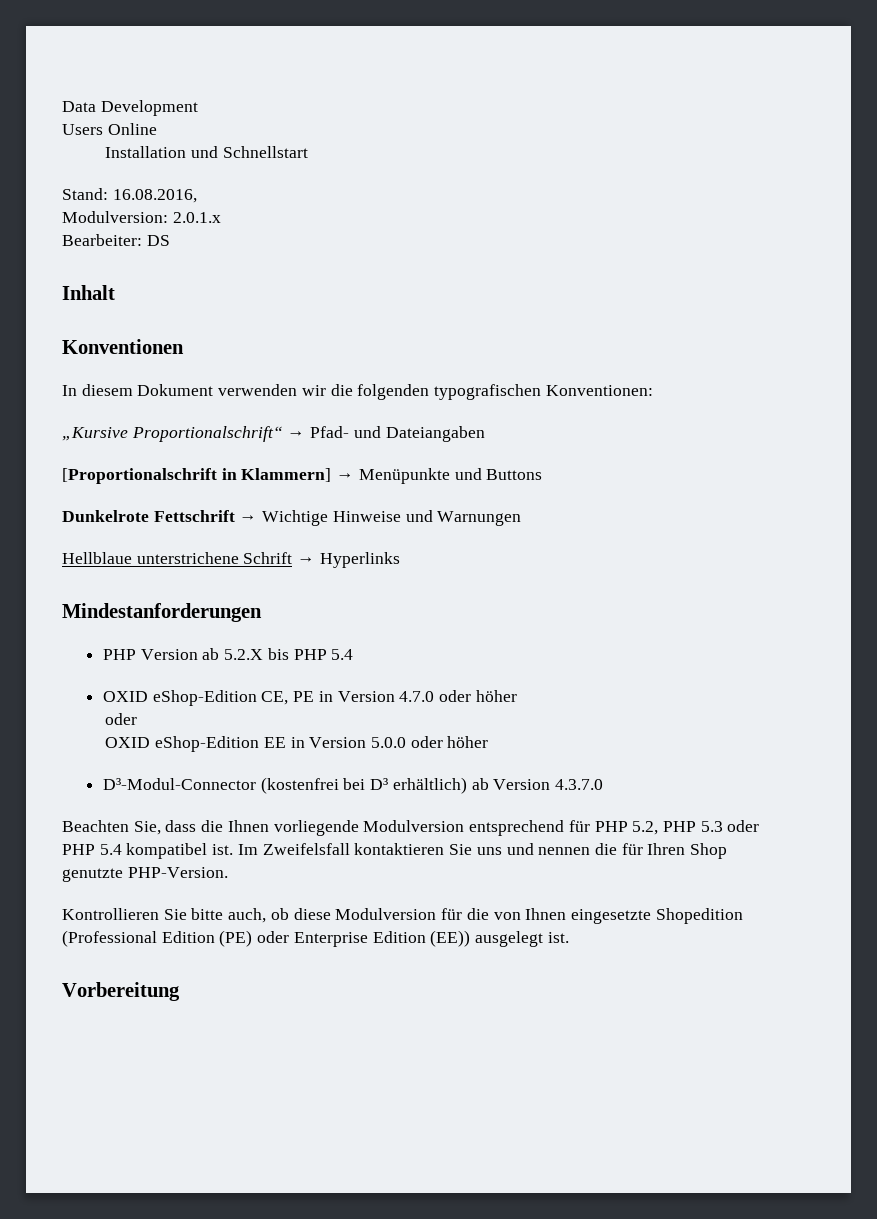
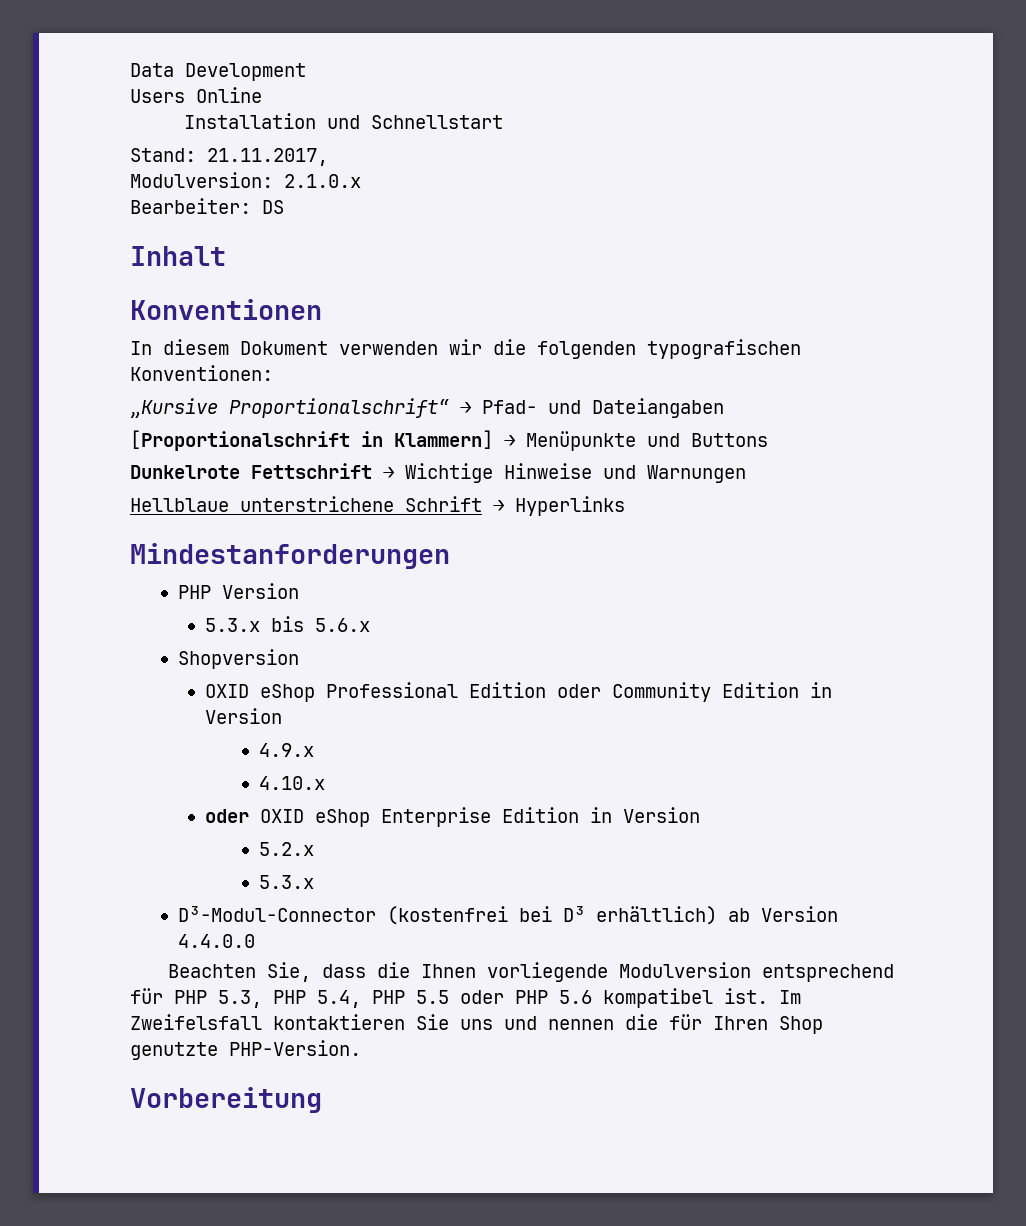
[112,189,197,203] 16.08.2016, -> [207,148,328,166] 21.11.2017,
[172,212,221,223] 2.0.1.x -> [284,174,361,188] 2.1.0.x
[202,648,354,660] [102,690,517,706] [105,713,138,725] [105,736,489,752] ab 5.2.X bis PHP 5.4 // OXID eShop-Edition CE, PE in Version 4.7.0 oder höher // oder // OXID eShop-Edition EE in Version 5.0.0 oder höher -> [204,616,370,632] [177,649,299,669] [204,682,832,702] [204,708,282,724] [258,743,314,757] [258,776,325,790] [204,807,700,827] [258,842,314,856] [258,875,314,889] // 5.3.x bis 5.6.x // Shopversion // OXID eShop Professional Edition oder Community Edition in Version // 4.9.x // 4.10.x // oder OXID eShop Enterprise Edition in Version // 5.2.x // 5.3.x
[555,779,604,790] 4.3.7.0 -> [177,934,255,948] 4.4.0.0
[632,821,723,835] 5.2, PHP 5.3 -> [218,990,449,1008] 5.3, PHP 5.4, PHP 5.5
[99,844,122,855] 5.4 -> [559,990,592,1004] 5.6
[62,908,743,924] [62,930,569,947] // Kontrollieren Sie bitte auch, ob diese Modulversion für die von Ihnen eingesetzte Shopedition (Professional Edition (PE) oder Enterprise Edition (EE)) ausgelegt ist. -> (361, 1048) none

